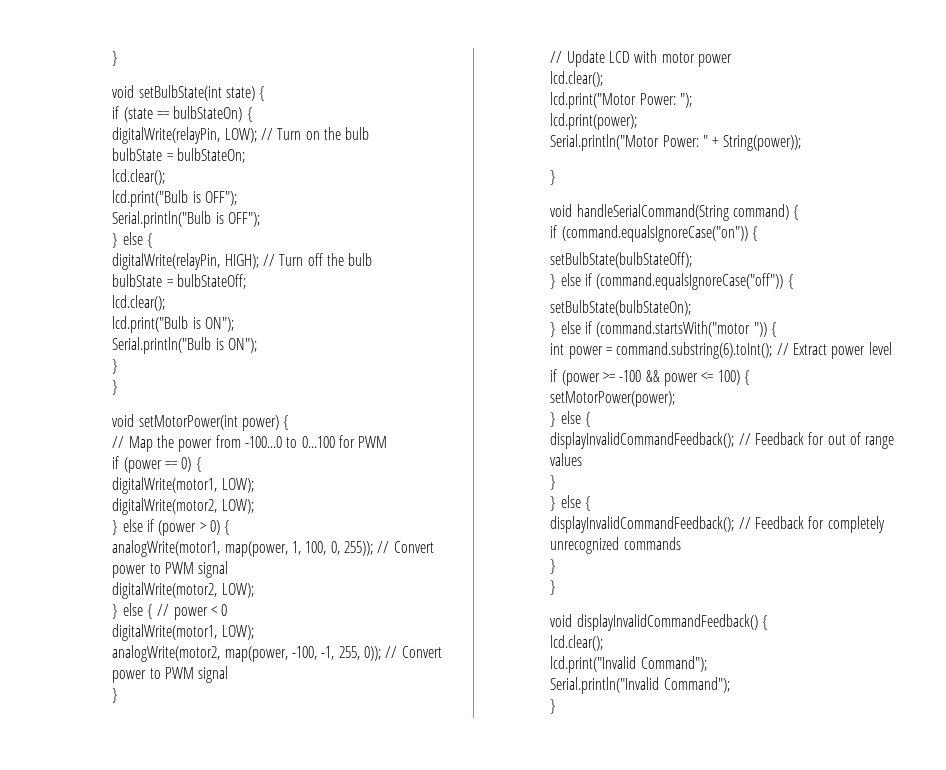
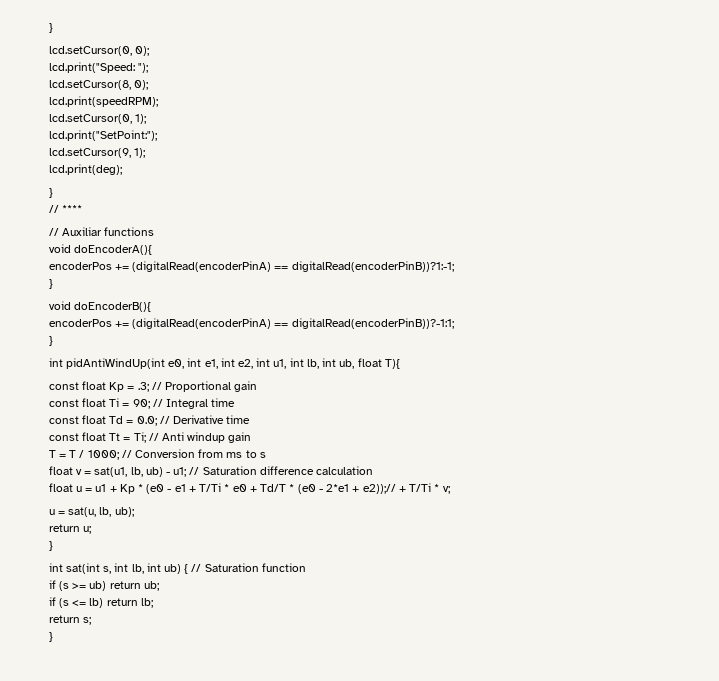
[112,51,119,66] [112,85,266,101] [112,106,253,122] [112,127,370,144] [112,148,245,163] [112,169,166,185] [112,190,237,207] [112,211,260,228] [112,232,153,248] [112,253,373,270] [112,274,246,289] [112,295,166,311] [112,316,234,333] [112,337,257,354] [112,359,119,374] [112,380,119,395] [112,414,290,431] [112,435,388,452] [112,456,202,473] [112,477,254,494] [112,498,254,515] [112,519,231,536] [112,540,434,557] [112,561,229,578] [112,582,254,599] [112,603,228,620] [112,624,254,641] [112,645,442,662] [112,666,229,683] [112,688,119,703] [550,50,732,67] [550,71,604,87] [550,92,692,109] [550,113,638,130] [550,134,801,151] [550,170,557,185] [550,204,800,221] [550,225,758,242] [550,252,693,268] [550,273,794,290] [550,300,692,316] [550,321,777,337] [550,342,892,359] [550,369,750,386] [550,391,676,407] [550,411,591,427] [550,432,895,449] [550,453,583,466] [550,475,557,490] [550,495,591,511] [550,516,885,533] [550,537,681,554] [550,559,557,574] [550,580,557,595] [550,614,768,631] [550,635,604,651] [550,656,707,673] [550,677,730,694] } // void setBulbState(int state) { // if (state == bulbStateOn) { // digitalWrite(relayPin, LOW); // Turn on the bulb // bulbState = bulbStateOn; // lcd.clear(); // lcd.print("Bulb is OFF"); // Serial.println("Bulb is OFF"); // } else { // digitalWrite(relayPin, HIGH); // Turn off the bulb // bulbState = bulbStateOff; // lcd.clear(); // lcd.print("Bulb is ON"); // Serial.println("Bulb is ON"); // } // } // void setMotorPower(int power) { // // Map the power from -100...0 to 0...100 for PWM // if (power == 0) { // digitalWrite(motor1, LOW); // digitalWrite(motor2, LOW); // } else if (power > 0) { // analogWrite(motor1, map(power, 1, 100, 0, 255)); // Convert power to PWM signal // digitalWrite(motor2, LOW); // } else { // power < 0 // digitalWrite(motor1, LOW); // analogWrite(motor2, map(power, -100, -1, 255, 0)); // Convert power to PWM signal // } // // Update LCD with motor power // lcd.clear(); // lcd.print("Motor Power: "); // lcd.print(power); // Serial.println("Motor Power: " + String(power)); // } // void handleSerialCommand(String command) { // if (command.equalsIgnoreCase("on")) { // setBulbState(bulbStateOff); // } else if (command.equalsIgnoreCase("off")) { // setBulbState(bulbStateOn); // } else if (command.startsWith("motor ")) { // int power = command.substring(6).toInt(); // Extract power level // if (power >= -100 && power <= 100) { // setMotorPower(power); // } else { // displayInvalidCommandFeedback(); // Feedback for out of range values // } // } else { // displayInvalidCommandFeedback(); // Feedback for completely unrecognized commands // } // } // void displayInvalidCommandFeedback() { // lcd.clear(); // lcd.print("Invalid Command"); // Serial.println("Invalid Command"); -> [48,23,53,33] [48,46,149,56] [48,62,148,73] [48,80,148,90] [48,96,158,107] [48,114,146,124] [48,130,157,141] [48,148,145,158] [48,164,122,175] [48,188,53,198] [48,205,82,213] [48,227,155,236] [48,244,152,255] [48,261,454,272] [48,279,53,289] [48,301,151,312] [48,318,454,329] [48,336,53,346] [48,358,400,369] [48,381,258,392] [48,398,236,409] [48,415,251,426] [48,432,252,443] [48,449,266,460] [48,466,374,477] [48,483,450,494] [48,507,134,517] [48,524,91,534] [48,541,53,551] [48,563,306,574] [48,580,159,591] [48,597,153,608] [48,615,91,625] } // lcd.setCursor(0, 0); // lcd.print("Speed: "); // lcd.setCursor(8, 0); // lcd.print(speedRPM); // lcd.setCursor(0, 1); // lcd.print("SetPoint:"); // lcd.setCursor(9, 1); // lcd.print(deg); // } // // **** // // Auxiliar functions // void doEncoderA(){ // encoderPos += (digitalRead(encoderPinA) == digitalRead(encoderPinB))?1:-1; // } // void doEncoderB(){ // encoderPos += (digitalRead(encoderPinA) == digitalRead(encoderPinB))?-1:1; // } // int pidAntiWindUp(int e0, int e1, int e2, int u1, int lb, int ub, float T){ // const float Kp = .3; // Proportional gain // const float Ti = 90; // Integral time // const float Td = 0.0; // Derivative time // const float Tt = Ti; // Anti windup gain // T = T / 1000; // Conversion from ms to s // float v = sat(u1, lb, ub) - u1; // Saturation difference calculation // float u = u1 + Kp * (e0 - e1 + T/Ti * e0 + Td/T * (e0 - 2*e1 + e2));// + T/Ti * v; // u = sat(u, lb, ub); // return u; // } // int sat(int s, int lb, int ub) { // Saturation function // if (s >= ub) return ub; // if (s <= lb) return lb; // return s;

